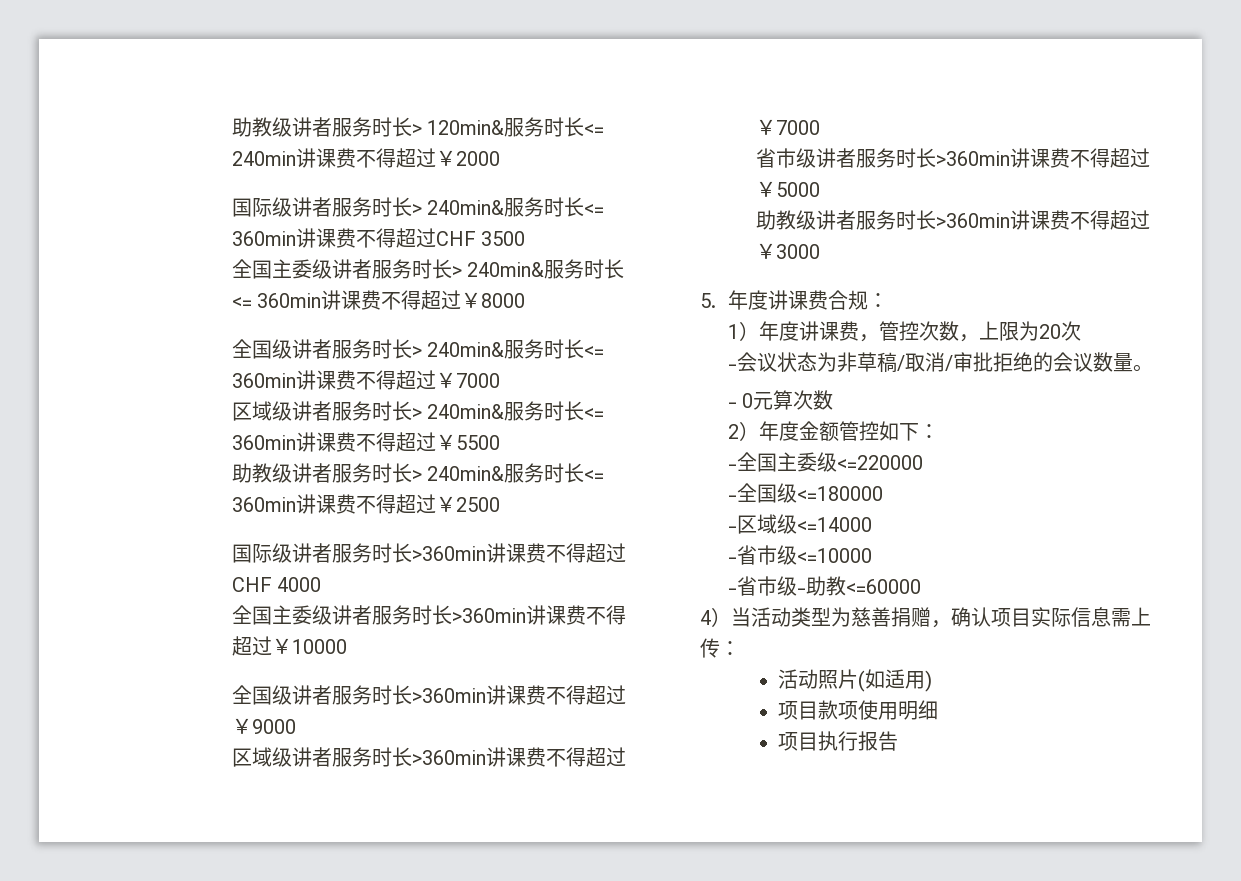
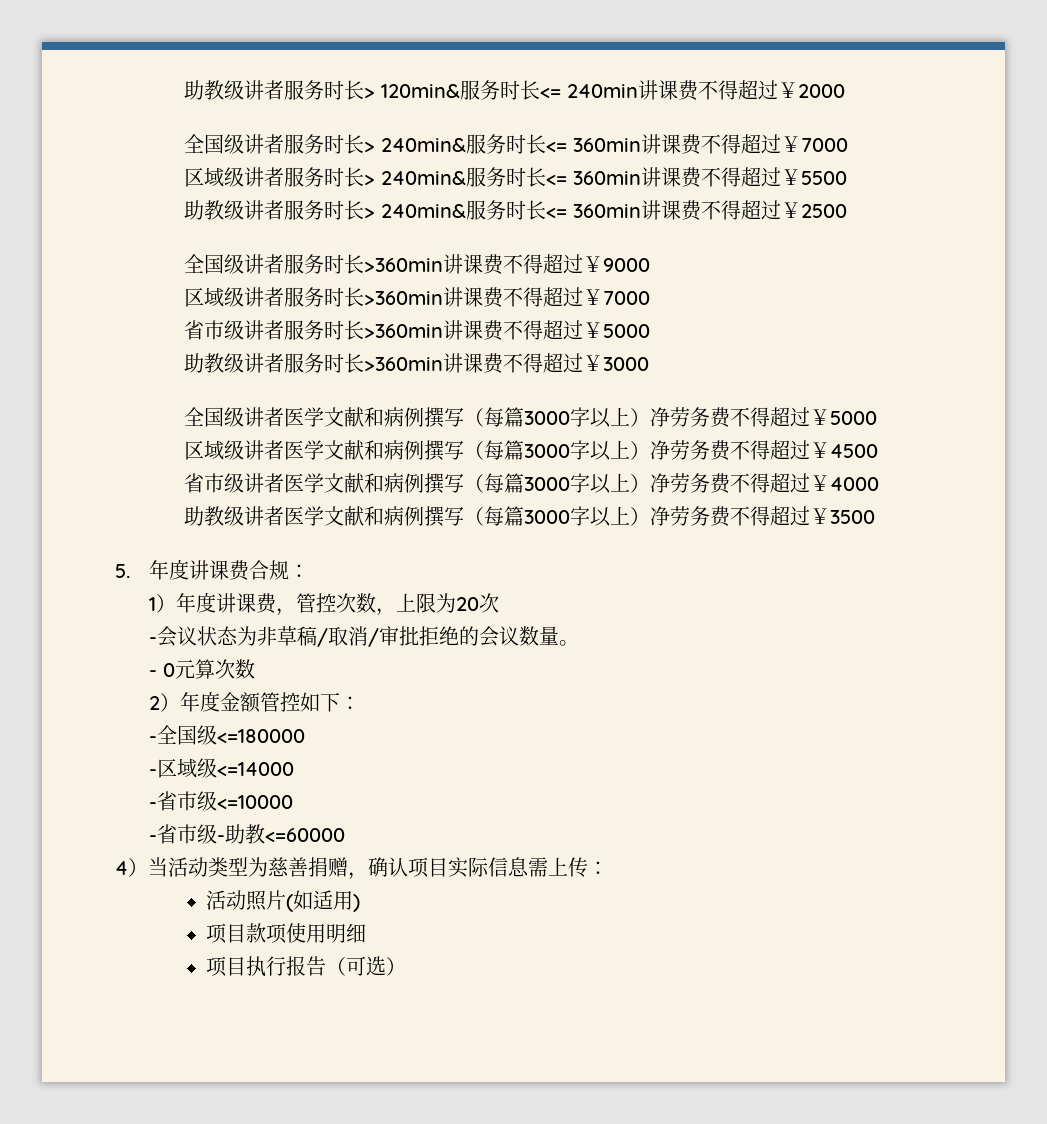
[231,197,605,217] [231,228,526,248] [231,259,625,279] [231,290,526,310] // 国际级讲者服务时长> 240min&服务时长<= 360min讲课费不得超过CHF 3500 // 全国主委级讲者服务时长> 240min&服务时长<= 360min讲课费不得超过￥8000 -> (845, 91) none
[231,543,626,563] [231,577,322,592] [231,605,626,625] [231,636,347,656] // 国际级讲者服务时长>360min讲课费不得超过CHF 4000 // 全国主委级讲者服务时长>360min讲课费不得超过￥10000 -> (847, 211) none
(820, 251) none -> [183,407,877,428] [183,440,878,461] [183,473,879,494] [183,506,875,527] // 全国级讲者医学文献和病例撰写（每篇3000字以上）净劳务费不得超过￥5000 // 区域级讲者医学文献和病例撰写（每篇3000字以上）净劳务费不得超过￥4500 // 省市级讲者医学文献和病例撰写（每篇3000字以上）净劳务费不得超过￥4000 // 助教级讲者医学文献和病例撰写（每篇3000字以上）净劳务费不得超过￥3500
[727,452,923,472] // -全国主委级<=220000 -> (361, 703) none
(898, 741) none -> [325,956,406,976] （可选）

